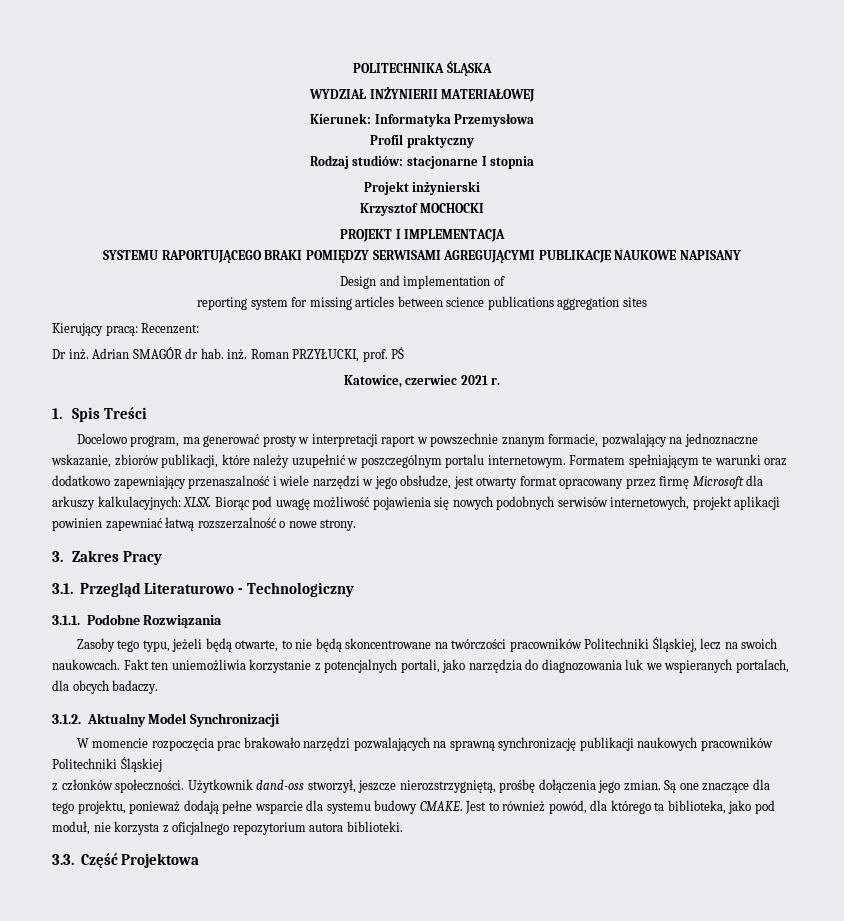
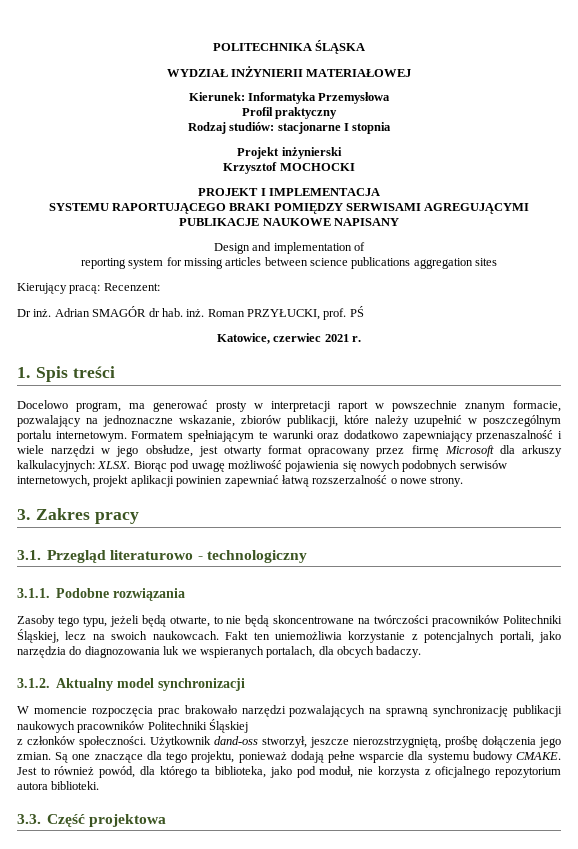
[104,407,148,419] Treści -> [72,366,115,378] treści
[123,551,163,565] Pracy -> [94,512,139,524] pracy
[144,582,355,597] Literaturowo - Technologiczny -> [110,550,307,563] literaturowo - technologiczny
[143,615,223,628] Rozwiązania -> [113,588,186,601] rozwiązania
[148,713,280,727] Model Synchronizacji -> [117,678,246,691] model synchronizacji
[121,853,200,868] Projektowa -> [89,814,167,827] projektowa

